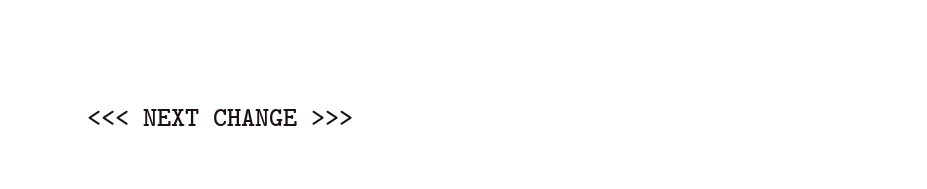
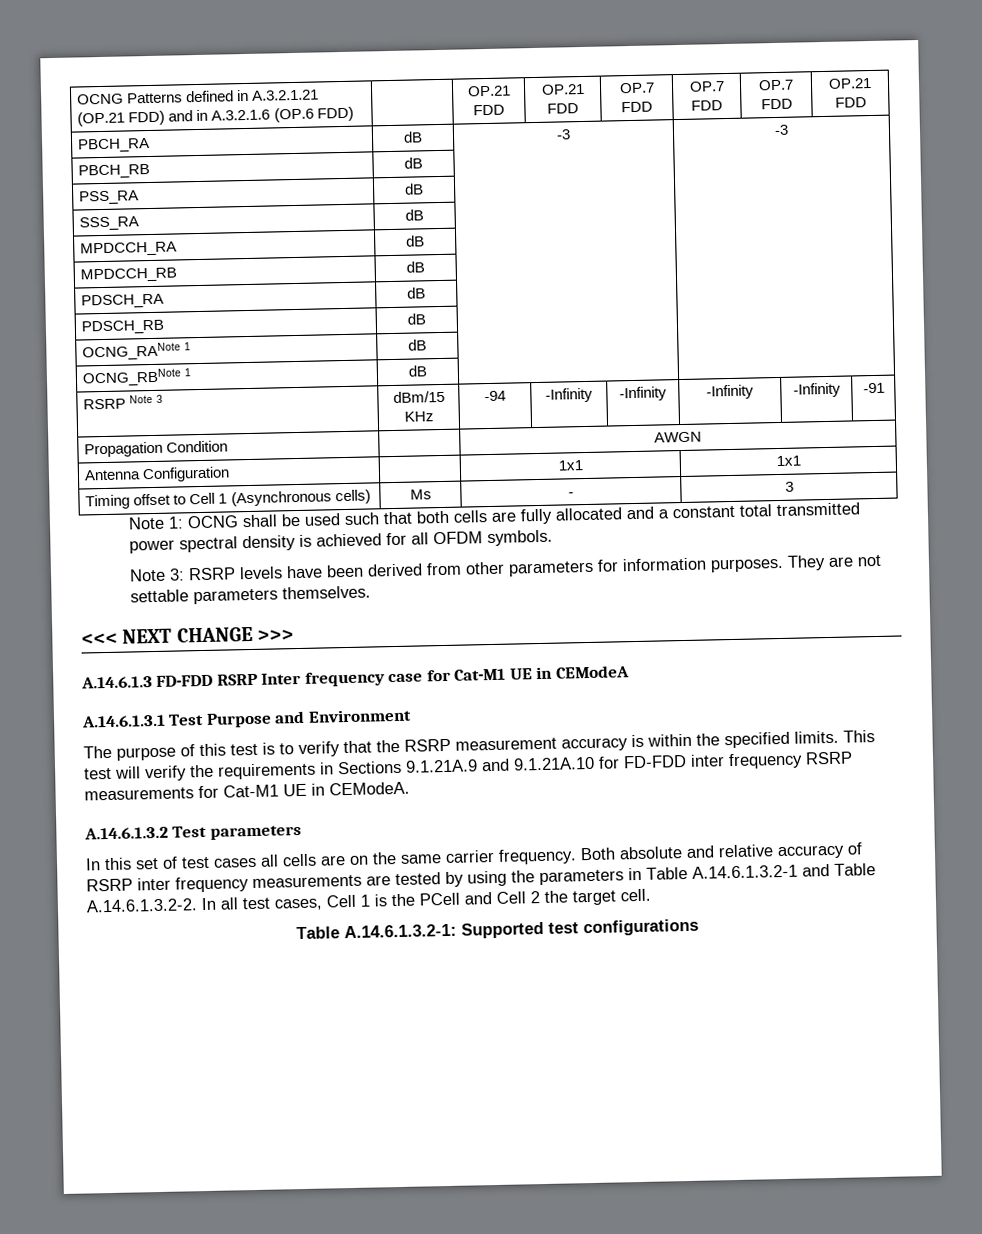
[87,109,353,126] <<< NEXT CHANGE >>> -> [77,89,320,105] [77,106,354,127] [466,85,511,97] [473,104,505,116] [540,83,585,95] [547,103,579,114] [618,82,655,94] [621,101,653,113] [688,81,725,92] [691,100,723,111] [758,79,794,91] [760,98,793,110] [828,77,872,89] [834,97,867,108] [77,137,151,153] [403,131,423,143] [556,129,571,140] [774,124,789,135] [78,163,151,179] [404,157,423,169] [79,190,140,205] [404,183,424,195] [79,216,140,231] [405,209,424,221] [80,241,178,257] [406,235,425,247] [80,267,178,283] [406,261,425,273] [81,293,165,309] [407,287,426,299] [81,319,166,335] [407,313,426,325] [82,342,192,361] [408,339,427,351] [82,368,192,387] [408,365,427,377] [83,394,164,410] [392,390,445,403] [403,411,434,422] [484,390,506,402] [545,387,593,403] [619,386,667,402] [706,384,754,400] [792,382,841,398] [862,382,885,394] [84,440,229,458] [654,431,702,443] [84,466,231,483] [557,460,583,471] [775,455,801,467] [85,489,371,510] [409,489,432,500] [568,492,574,497] [784,481,794,492] [127,502,860,530] [128,529,553,554] [128,554,882,582] [129,585,371,605] [81,626,294,645] [81,665,630,689] [81,708,412,728] [83,730,875,761] [84,751,853,782] [84,781,410,801] [84,824,302,840] [85,842,863,871] [86,863,876,893] [86,888,651,913] [296,918,699,940] OCNG Patterns defined in A.3.2.1.21 (OP.21 FDD) and in A.3.2.1.6 (OP.6 FDD) | | OP.21 FDD | OP.21 FDD | OP.7 FDD | OP.7 FDD | OP.7 FDD | OP.21 FDD // PBCH_RA | dB | -3 | -3 // PBCH_RB | dB | | // PSS_RA | dB | | // SSS_RA | dB | | // MPDCCH_RA | dB | | // MPDCCH_RB | dB | | // PDSCH_RA | dB | | // PDSCH_RB | dB | | // OCNG_RANote 1 | dB | | // OCNG_RBNote 1 | dB | | // RSRP Note 3 | dBm/15 KHz | -94 | -Infinity | -Infinity | -Infinity | -Infinity | -91 // Propagation Condition | | AWGN // Antenna Configuration | | 1x1 | 1x1 // Timing offset to Cell 1 (Asynchronous cells) | Ms | - | 3 // Note 1: OCNG shall be used such that both cells are fully allocated and a constant total transmitted power spectral density is achieved for all OFDM symbols. // Note 3: RSRP levels have been derived from other parameters for information purposes. They are not settable parameters themselves. // <<< NEXT CHANGE >>> // A.14.6.1.3 FD-FDD RSRP Inter frequency case for Cat-M1 UE in CEModeA // A.14.6.1.3.1 Test Purpose and Environment // The purpose of this test is to verify that the RSRP measurement accuracy is within the specified limits. This test will verify the requirements in Sections 9.1.21A.9 and 9.1.21A.10 for FD-FDD inter frequency RSRP measurements for Cat-M1 UE in CEModeA. // A.14.6.1.3.2 Test parameters // In this set of test cases all cells are on the same carrier frequency. Both absolute and relative accuracy of RSRP inter frequency measurements are tested by using the parameters in Table A.14.6.1.3.2-1 and Table A.14.6.1.3.2-2. In all test cases, Cell 1 is the PCell and Cell 2 the target cell. // Table A.14.6.1.3.2-1: Supported test configurations

